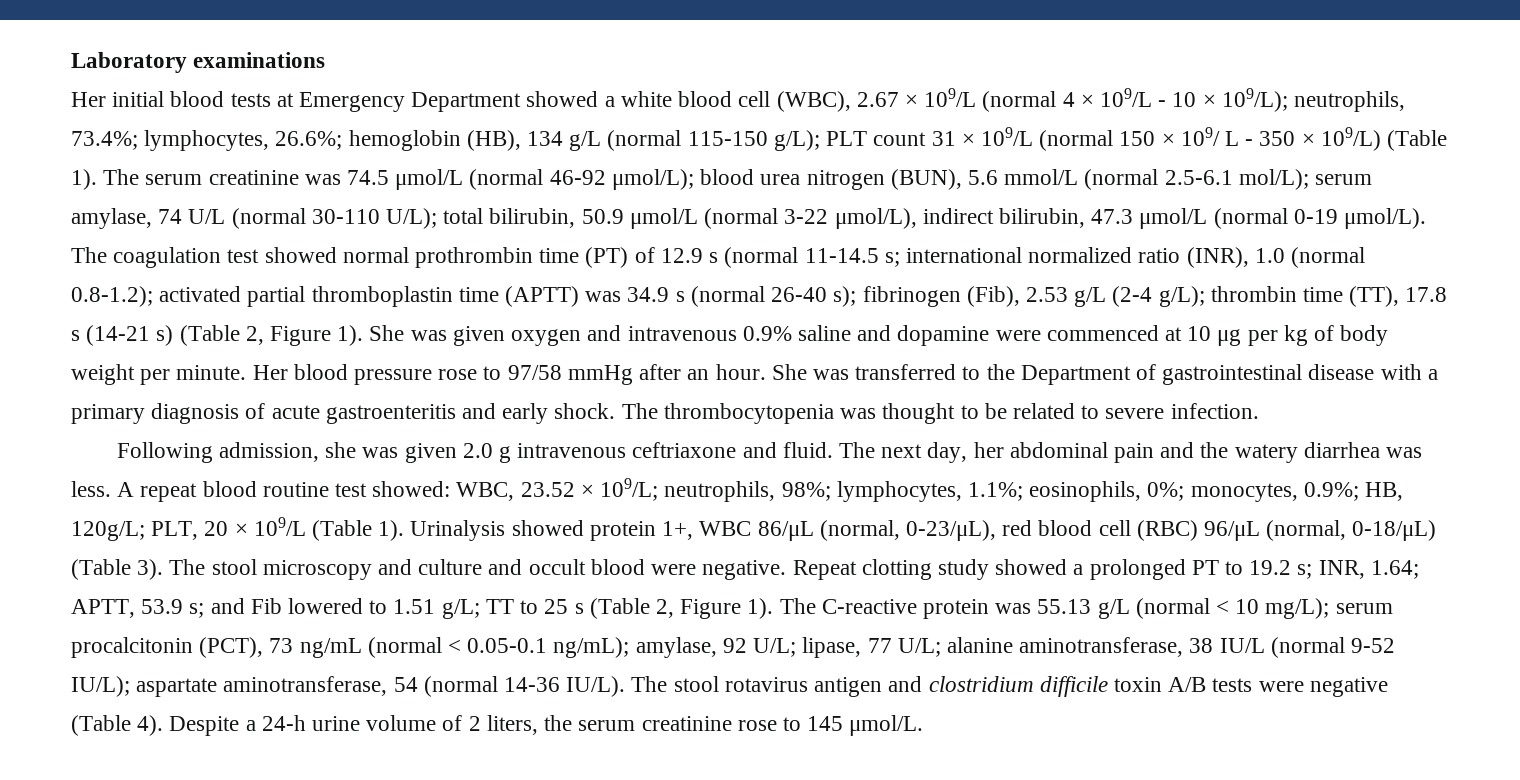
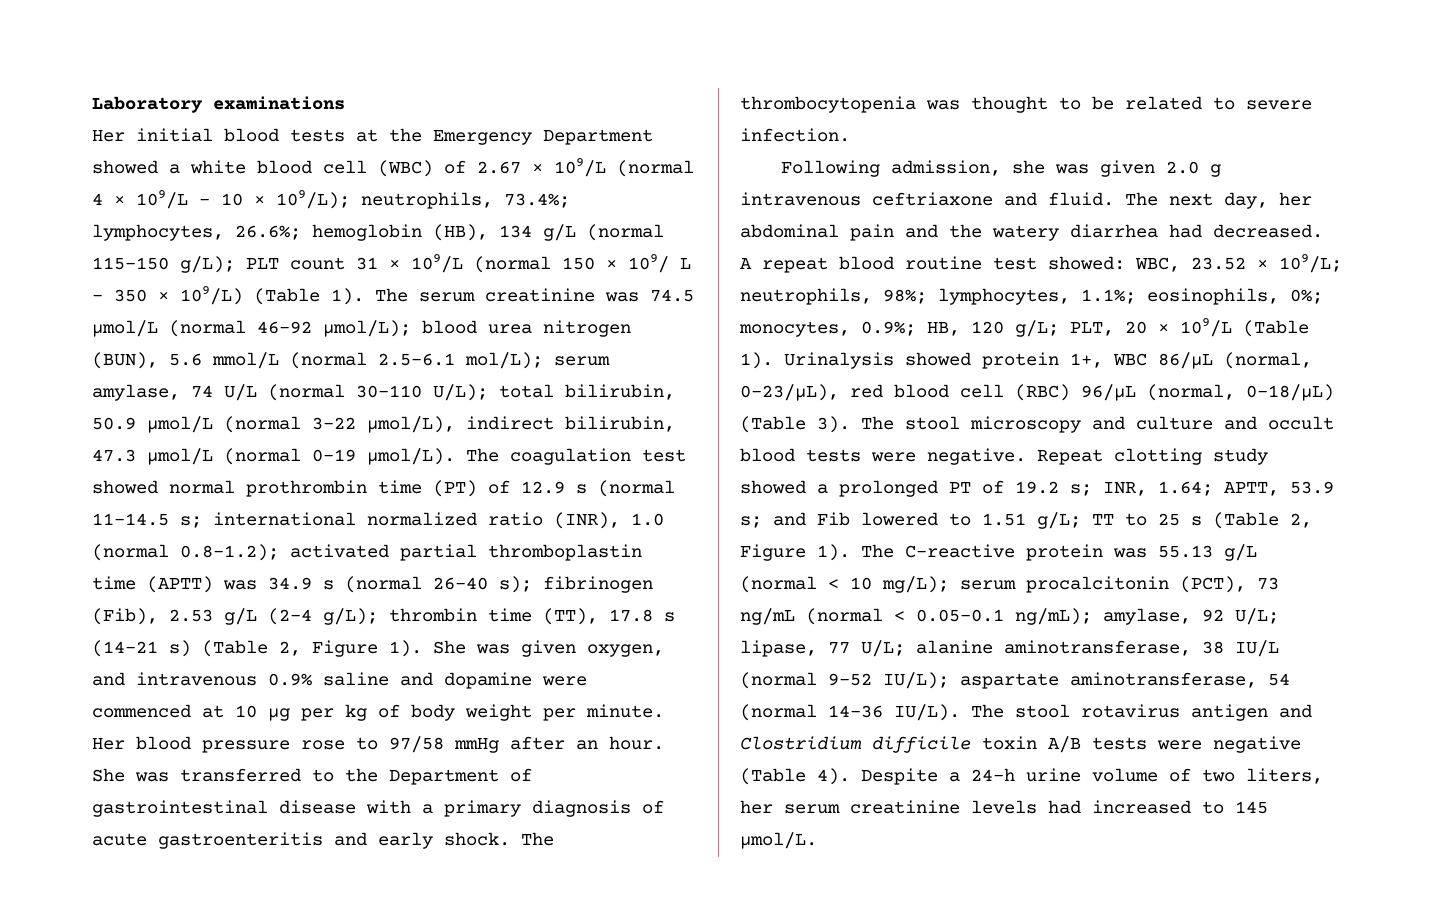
(294, 100) none -> [389,128,422,142] the
[776,91,851,112] (WBC), -> [378,160,466,177] (WBC) of
[511,329,582,346] oxygen -> [587,644,664,657] oxygen,
[1386,447,1423,458] [71,481,111,497] was less. -> [1169,224,1323,238] had decreased.
[71,521,145,541] 120g/L; -> [971,320,1059,337] 120 g/L;
(645, 567) none -> [806,449,861,462] tests
[1224,561,1243,575] to -> [982,480,1004,494] of
[928,676,1034,692] clostridium -> [740,736,862,750] Clostridium
[468,715,777,735] 2 liters, the serum creatinine rose -> [1202,768,1323,784] [740,800,1191,814] two liters, her serum creatinine levels had increased

